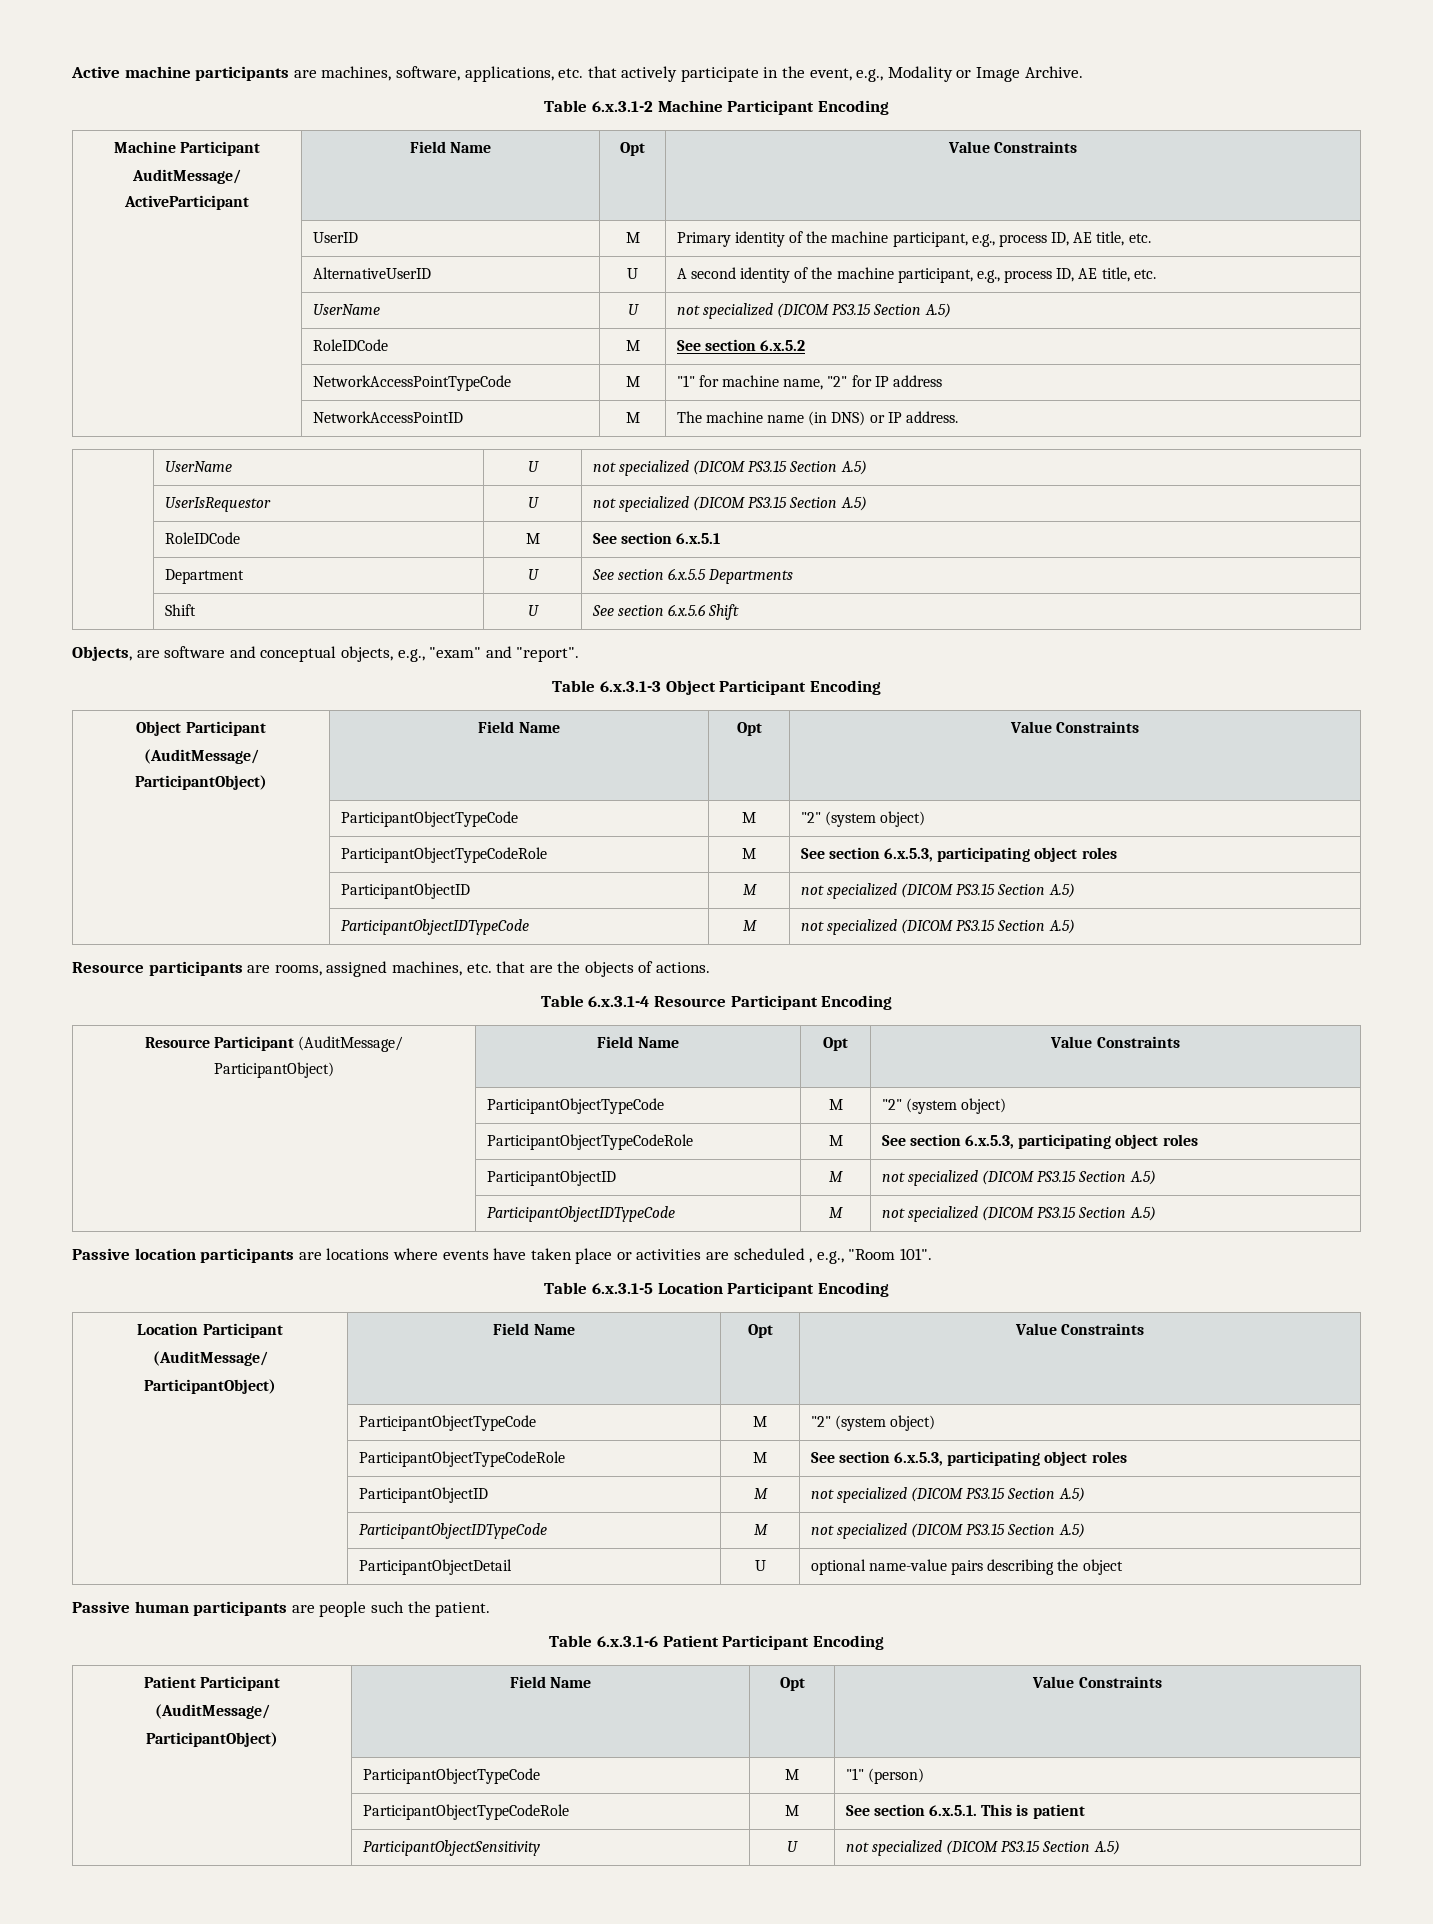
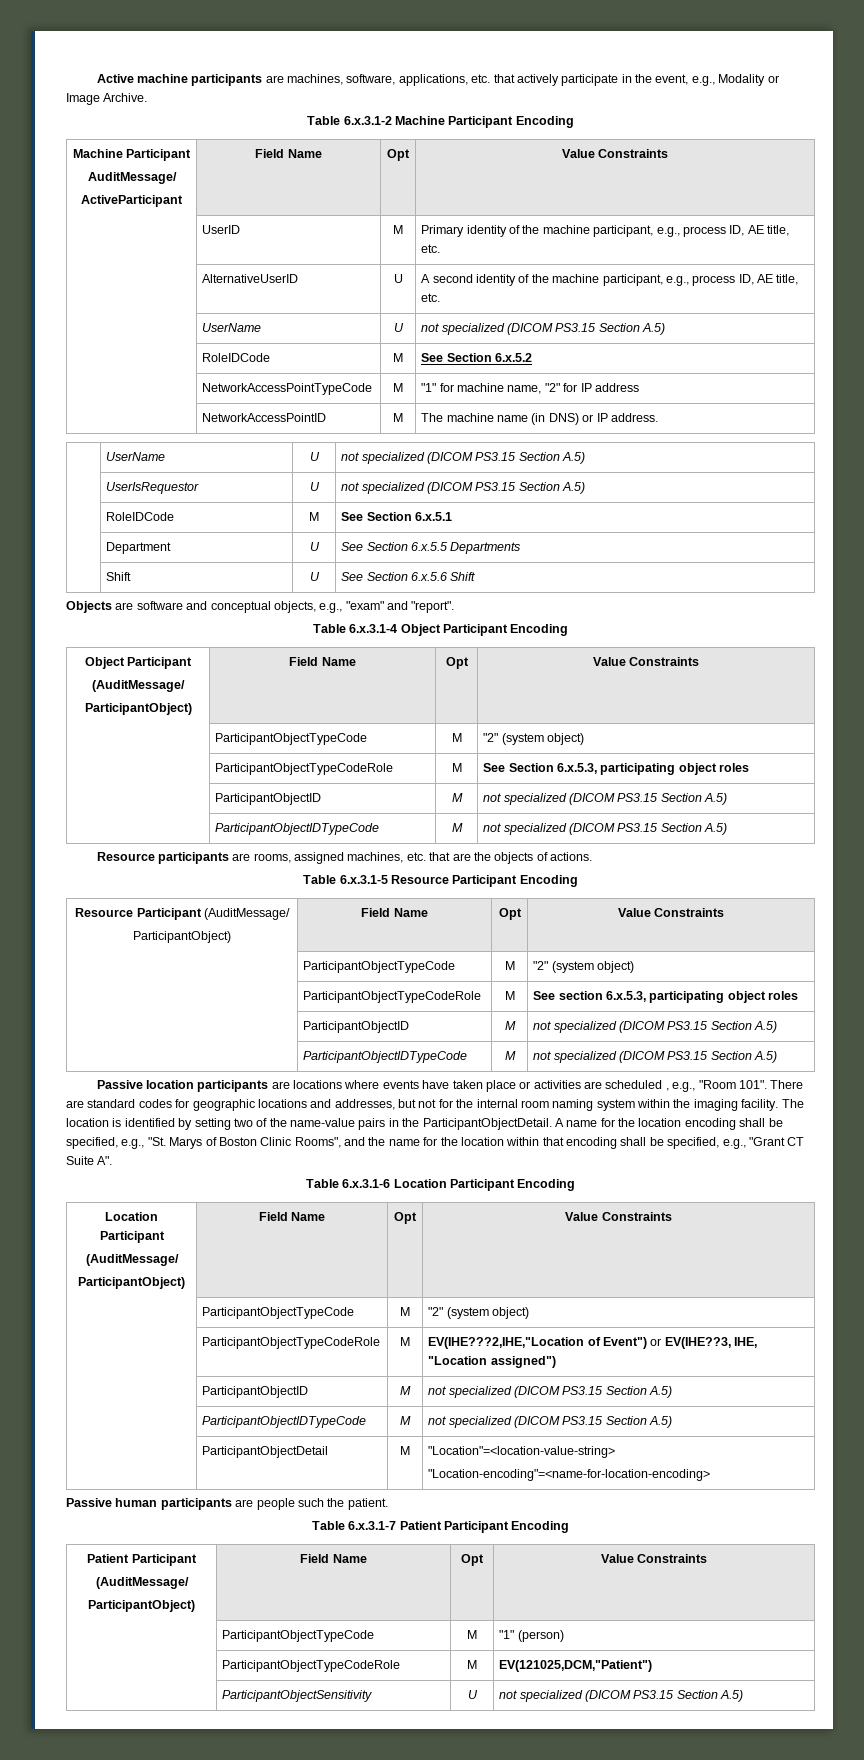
[704,339,756,351] section -> [446,353,492,362] Section
[620,532,672,544] section -> [366,512,412,521] Section
[617,569,664,580] section -> [366,542,408,551] Section
[617,605,664,616] section -> [366,572,408,581] Section
[72,646,132,661] Objects, -> [66,601,112,613] Objects
[599,681,661,692] 6.x.3.1-3 -> [349,624,398,633] 6.x.3.1-4
[828,847,880,859] section -> [508,763,554,772] Section
[588,996,650,1007] 6.x.3.1-4 -> [339,875,388,884] 6.x.3.1-5
[544,1282,653,1294] // Table 6.x.3.1-5 -> [770,1080,804,1089] [66,1099,804,1111] [66,1118,783,1130] [66,1137,805,1149] [66,1156,113,1165] [305,1179,391,1188] There are standard codes for geographic locations and addresses, but not for the internal room naming system within the imaging facility. The location is identified by setting two of the name-value pairs in the ParticipantObjectDetail. A name for the location encoding shall be specified, e.g., "St. Marys of Boston Clinic Rooms", and the name for the location within that encoding shall be specified, e.g., "Grant CT Suite A". // Table 6.x.3.1-6
[810,1451,1127,1466] See section 6.x.5.3, participating object roles -> [428,1337,758,1349] [428,1356,556,1368] EV(IHE???2,IHE,"Location of Event") or EV(IHE??3, IHE, "Location assigned")
[754,1560,766,1571] [810,1559,1123,1575] U | optional name-value pairs describing the object -> [400,1446,410,1455] [428,1446,616,1458] [428,1469,711,1481] M | "Location"=<location-value-string> // "Location-encoding"=<name-for-location-encoding>
[596,1636,658,1647] 6.x.3.1-6 -> [348,1521,397,1530] 6.x.3.1-7
[845,1804,1085,1819] See section 6.x.5.1. This is patient -> [499,1660,653,1672] EV(121025,DCM,"Patient")

